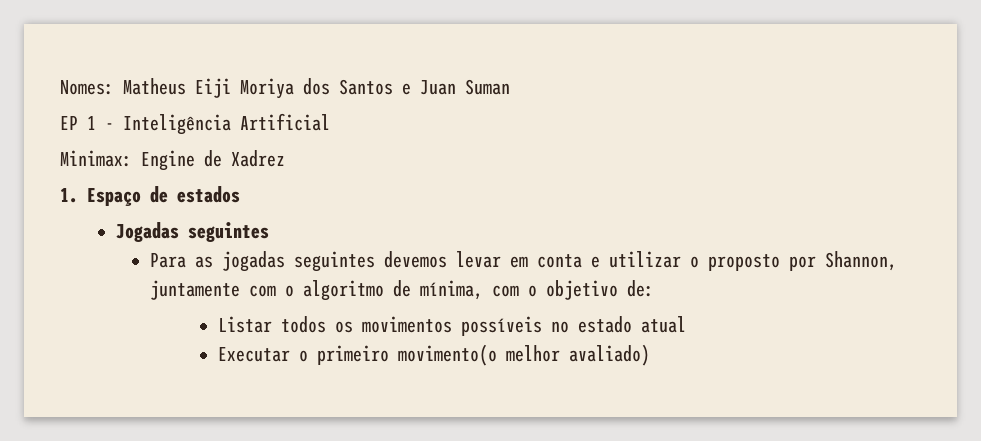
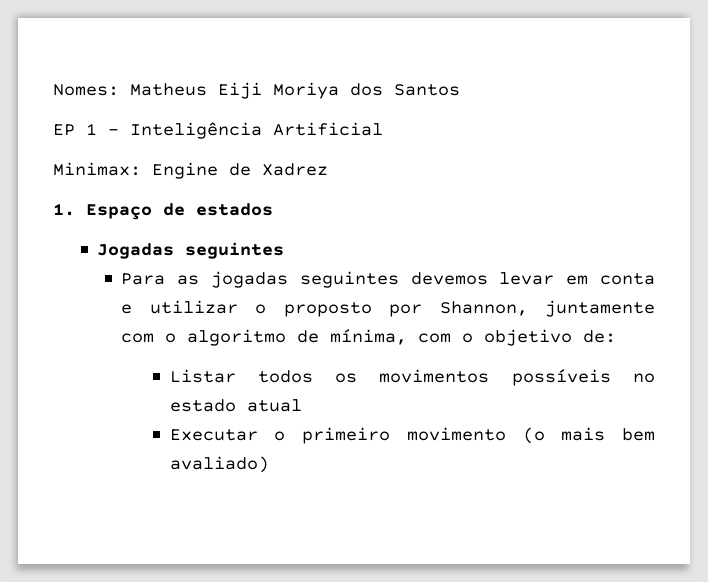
[402,79,510,95] e Juan Suman -> (460, 90) none
[398,344,561,366] movimento(o melhor -> [406,427,655,444] movimento (o mais bem

